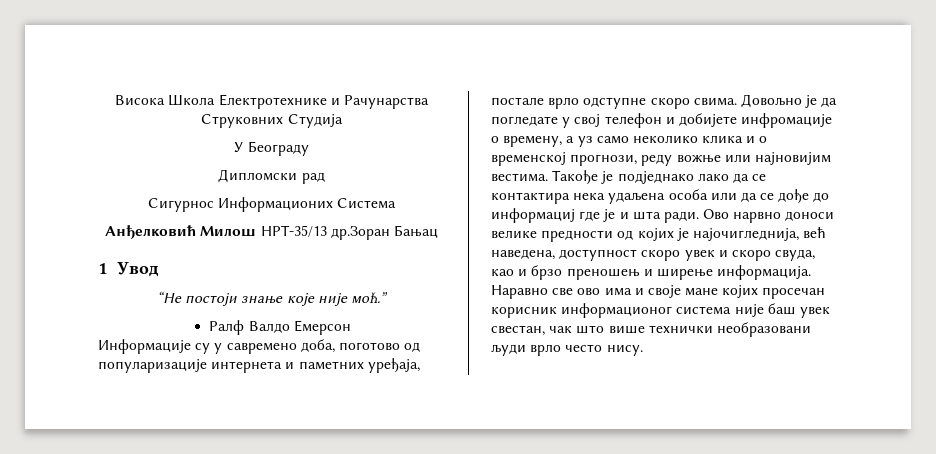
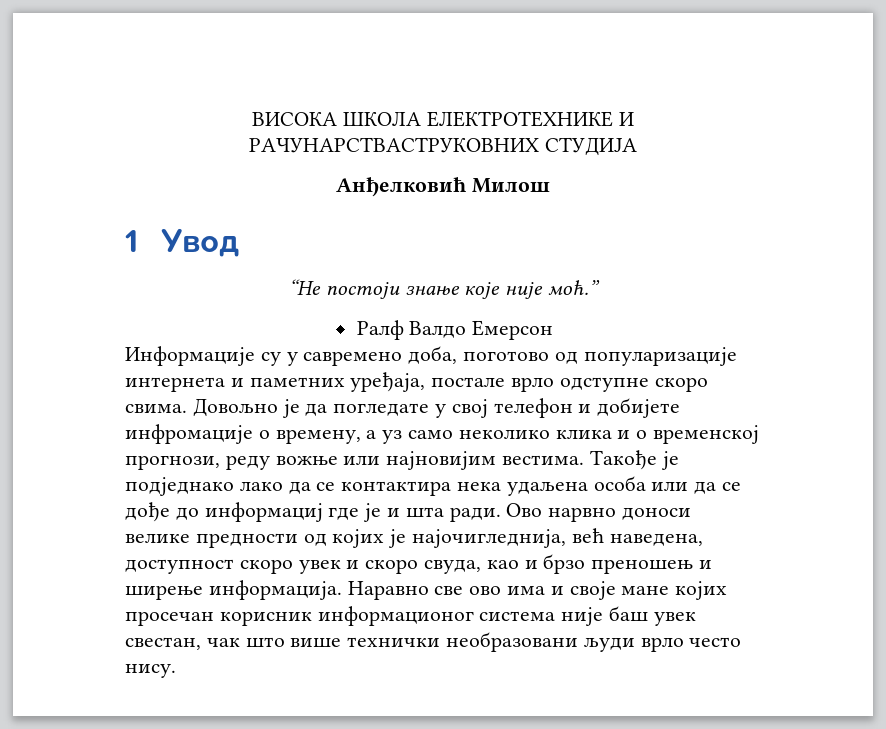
[115,94,429,109] [201,114,343,128] [234,141,309,156] [218,169,325,184] [147,197,397,212] Висока Школа Електротехнике и Рачунарства Струковних Студија // У Београду // Дипломски рад // Сигурнос Информационих Система -> [252,111,634,127] [249,137,637,156] ВИСОКА ШКОЛА ЕЛЕКТРОТЕХНИКЕ И РАЧУНАРСТВАСТРУКОВНИХ СТУДИЈА
[260,225,438,240] НРТ-35/13 др.Зоран Бањац -> (550, 185) none

